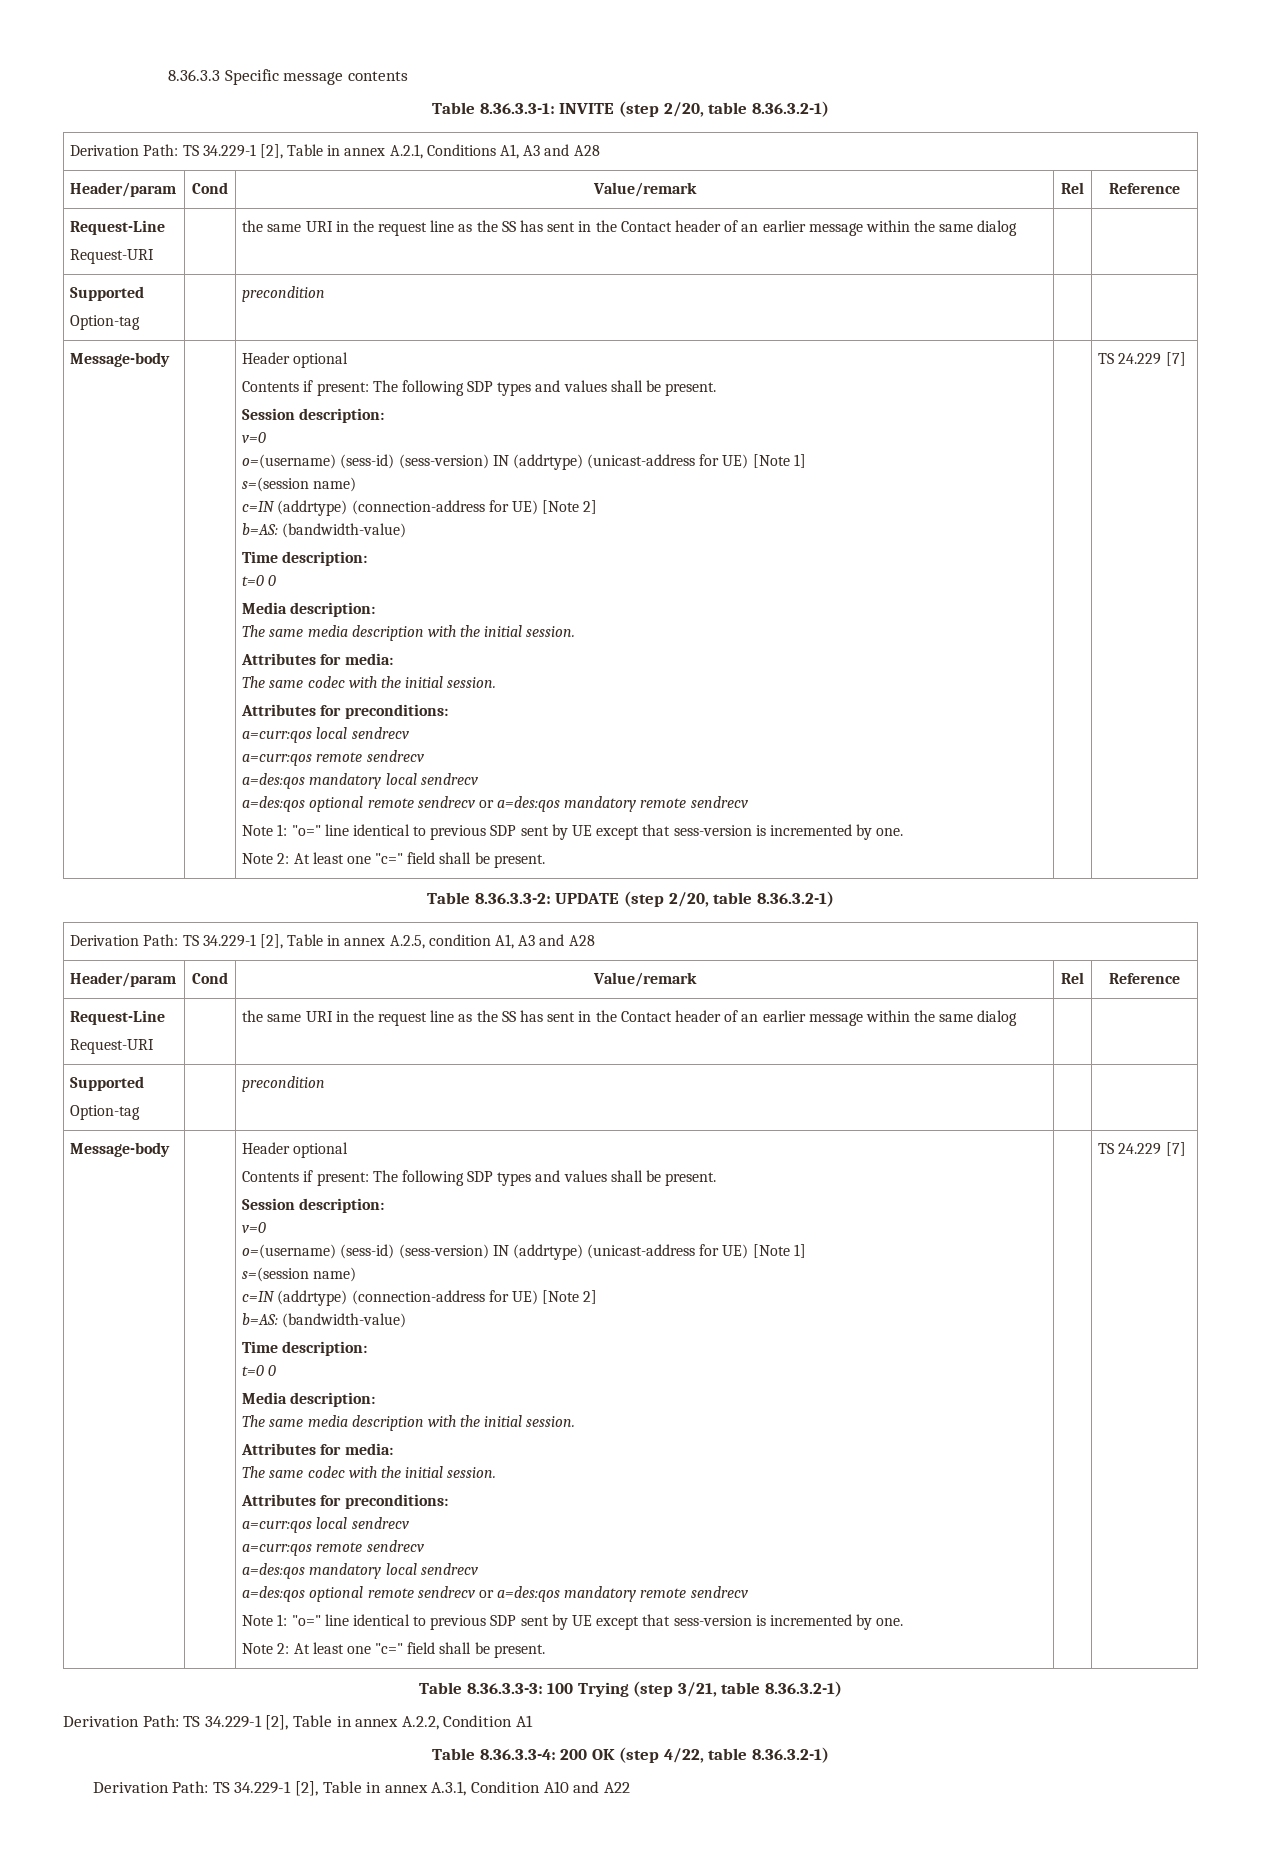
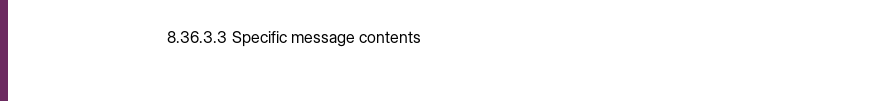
[432,101,829,117] [70,144,600,159] [70,182,177,197] [192,182,228,194] [592,182,697,197] [1061,182,1084,194] [1109,183,1180,194] [70,220,166,235] [70,249,155,264] [242,220,1018,236] [70,286,145,301] [70,315,141,330] [242,286,326,302] [70,352,171,367] [242,352,349,368] [242,380,717,396] [242,408,385,423] [242,432,267,443] [242,454,806,470] [242,477,357,492] [242,500,598,516] [242,523,407,538] [242,551,368,566] [242,575,277,586] [242,602,376,617] [242,625,576,641] [241,653,393,665] [242,676,497,688] [241,704,448,719] [242,727,409,743] [242,750,424,766] [242,773,478,789] [242,796,748,812] [242,824,904,840] [242,852,545,868] [1098,352,1186,366] [427,891,834,907] [70,934,595,949] [70,972,177,987] [192,972,228,984] [592,972,697,987] [1061,972,1084,984] [1109,973,1180,984] [70,1010,166,1025] [70,1039,155,1054] [242,1010,1018,1026] [70,1076,145,1091] [70,1105,141,1120] [242,1076,326,1092] [70,1142,171,1157] [242,1142,349,1158] [242,1170,717,1186] [242,1198,385,1213] [242,1222,267,1233] [242,1244,806,1260] [242,1267,357,1282] [242,1290,598,1306] [242,1313,407,1328] [242,1341,368,1356] [242,1365,277,1376] [242,1392,376,1407] [242,1415,576,1431] [241,1443,393,1455] [242,1466,497,1478] [241,1494,448,1509] [242,1517,409,1533] [242,1540,424,1556] [242,1563,478,1579] [242,1586,748,1602] [242,1614,904,1630] [242,1642,545,1658] [1098,1142,1186,1156] [418,1681,843,1697] [63,1715,533,1730] [431,1747,830,1763] [92,1781,630,1796] // Table 8.36.3.3-1: INVITE (step 2/20, table 8.36.3.2-1) // Derivation Path: TS 34.229-1 [2], Table in annex A.2.1, Conditions A1, A3 and A28 // Header/param | Cond | Value/remark | Rel | Reference // Request-Line // Request-URI | | the same URI in the request line as the SS has sent in the Contact header of an earlier message within the same dialog | | // Supported // Option-tag | | precondition | | // Message-body | | Header optional // Contents if present: The following SDP types and values shall be present. // Session description: // v=0 // o=(username) (sess-id) (sess-version) IN (addrtype) (unicast-address for UE) [Note 1] // s=(session name) // c=IN (addrtype) (connection-address for UE) [Note 2] // b=AS: (bandwidth-value) // Time description: // t=0 0 // Media description: // The same media description with the initial session. // Attributes for media: // The same codec with the initial session. // Attributes for preconditions: // a=curr:qos local sendrecv // a=curr:qos remote sendrecv // a=des:qos mandatory local sendrecv // a=des:qos optional remote sendrecv or a=des:qos mandatory remote sendrecv // Note 1: "o=" line identical to previous SDP sent by UE except that sess-version is incremented by one. // Note 2: At least one "c=" field shall be present. | | TS 24.229 [7] // Table 8.36.3.3-2: UPDATE (step 2/20, table 8.36.3.2-1) // Derivation Path: TS 34.229-1 [2], Table in annex A.2.5, condition A1, A3 and A28 // Header/param | Cond | Value/remark | Rel | Reference // Request-Line // Request-URI | | the same URI in the request line as the SS has sent in the Contact header of an earlier message within the same dialog | | // Supported // Option-tag | | precondition | | // Message-body | | Header optional // Contents if present: The following SDP types and values shall be present. // Session description: // v=0 // o=(username) (sess-id) (sess-version) IN (addrtype) (unicast-address for UE) [Note 1] // s=(session name) // c=IN (addrtype) (connection-address for UE) [Note 2] // b=AS: (bandwidth-value) // Time description: // t=0 0 // Media description: // The same media description with the initial session. // Attributes for media: // The same codec with the initial session. // Attributes for preconditions: // a=curr:qos local sendrecv // a=curr:qos remote sendrecv // a=des:qos mandatory local sendrecv // a=des:qos optional remote sendrecv or a=des:qos mandatory remote sendrecv // Note 1: "o=" line identical to previous SDP sent by UE except that sess-version is incremented by one. // Note 2: At least one "c=" field shall be present. | | TS 24.229 [7] // Table 8.36.3.3-3: 100 Trying (step 3/21, table 8.36.3.2-1) // Derivation Path: TS 34.229-1 [2], Table in annex A.2.2, Condition A1 // Table 8.36.3.3-4: 200 OK (step 4/22, table 8.36.3.2-1) // Derivation Path: TS 34.229-1 [2], Table in annex A.3.1, Condition A10 and A22 -> (422, 37) none

